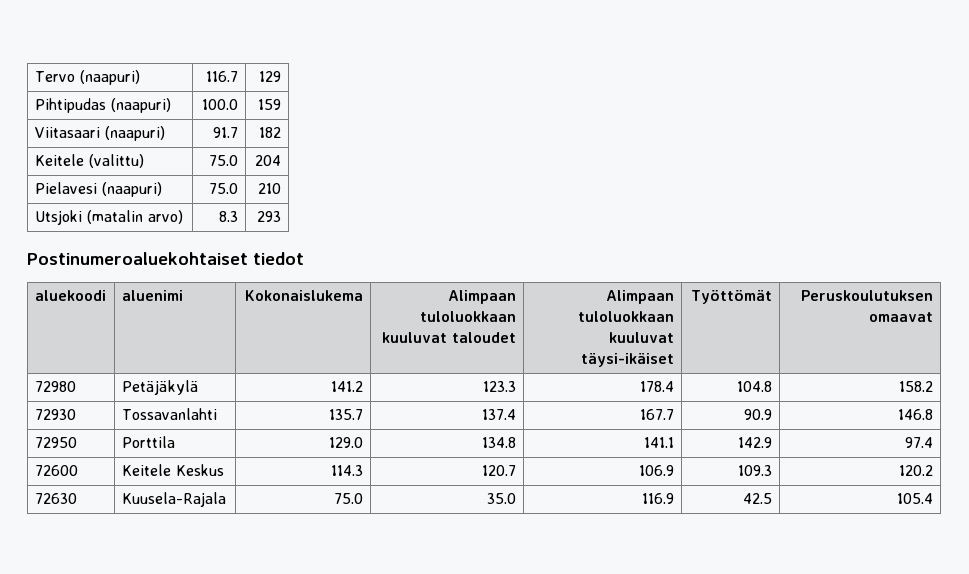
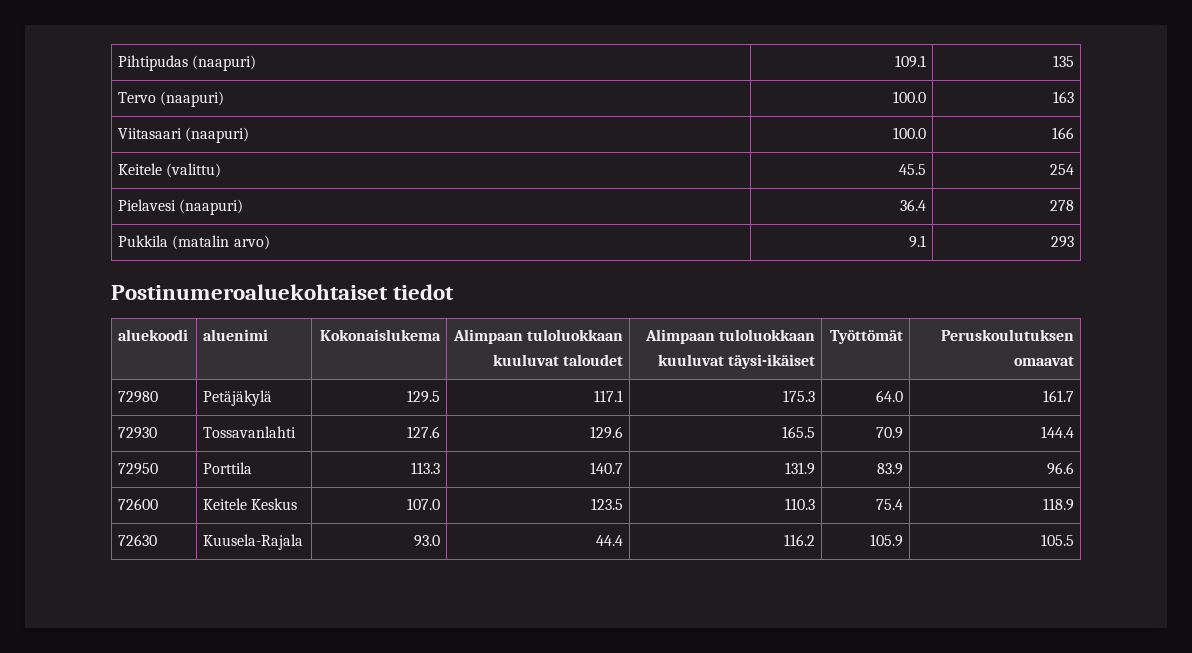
[34,70,140,85] [206,71,239,82] [259,71,282,82] [34,98,171,113] [202,99,239,110] [258,99,282,110] Tervo (naapuri) | 116.7 | 129 // Pihtipudas (naapuri) | 100.0 | 159 -> [118,55,257,71] [894,55,926,68] [1052,55,1074,67] [118,91,225,107] [892,91,926,103] [1052,91,1074,103] Pihtipudas (naapuri) | 109.1 | 135 // Tervo (naapuri) | 100.0 | 163
[213,127,239,138] [259,127,282,138] 91.7 | 182 -> [892,127,926,139] [1051,127,1074,139] 100.0 | 166
[209,155,239,166] [255,155,282,166] 75.0 | 204 -> [898,164,926,175] [1049,164,1074,175] 45.5 | 254
[209,183,239,194] [258,183,282,194] [34,210,82,225] 75.0 | 210 // Utsjoki -> [899,199,926,211] [1049,200,1074,211] [118,235,169,247] 36.4 | 278 // Pukkila
[219,211,239,222] 8.3 -> [908,235,926,248] 9.1
[331,381,364,392] [483,381,517,392] [640,381,675,392] [737,381,773,392] [899,381,934,392] [34,409,76,420] [121,408,217,420] [329,409,364,420] [482,409,517,420] [640,409,675,420] [744,409,773,420] [898,409,934,420] [34,437,77,448] [121,436,175,448] [329,437,364,448] [482,437,517,448] [644,437,675,448] [738,437,773,448] [905,437,934,448] [34,465,78,476] [121,464,224,476] [331,465,364,476] [482,465,517,476] [639,465,675,476] [738,465,773,476] [899,465,934,476] [34,493,77,504] [121,492,226,507] [334,493,364,504] [487,493,517,504] [642,493,675,504] [743,493,773,504] [897,493,934,504] 141.2 | 123.3 | 178.4 | 104.8 | 158.2 // 72930 | Tossavanlahti | 135.7 | 137.4 | 167.7 | 90.9 | 146.8 // 72950 | Porttila | 129.0 | 134.8 | 141.1 | 142.9 | 97.4 // 72600 | Keitele Keskus | 114.3 | 120.7 | 106.9 | 109.3 | 120.2 // 72630 | Kuusela-Rajala | 75.0 | 35.0 | 116.9 | 42.5 | 105.4 -> [406,390,440,403] [593,390,623,402] [782,390,815,402] [875,390,903,402] [1042,390,1074,402] [118,427,158,439] [203,426,297,438] [406,426,440,438] [589,426,623,439] [781,426,815,438] [875,427,903,439] [1040,426,1074,438] [118,463,159,475] [203,462,253,474] [410,462,440,474] [589,462,623,474] [784,462,815,475] [876,463,903,475] [1046,462,1074,475] [118,498,159,510] [203,498,298,510] [406,498,440,510] [590,498,623,510] [784,498,815,510] [875,499,903,510] [1042,498,1074,511] [118,534,158,546] [203,534,304,550] [413,535,440,547] [595,535,623,546] [783,534,815,546] [869,534,903,547] [1040,534,1074,546] 129.5 | 117.1 | 175.3 | 64.0 | 161.7 // 72930 | Tossavanlahti | 127.6 | 129.6 | 165.5 | 70.9 | 144.4 // 72950 | Porttila | 113.3 | 140.7 | 131.9 | 83.9 | 96.6 // 72600 | Keitele Keskus | 107.0 | 123.5 | 110.3 | 75.4 | 118.9 // 72630 | Kuusela-Rajala | 93.0 | 44.4 | 116.2 | 105.9 | 105.5

